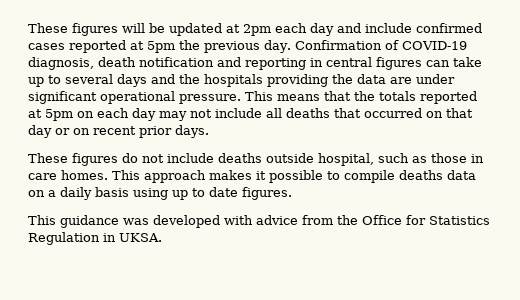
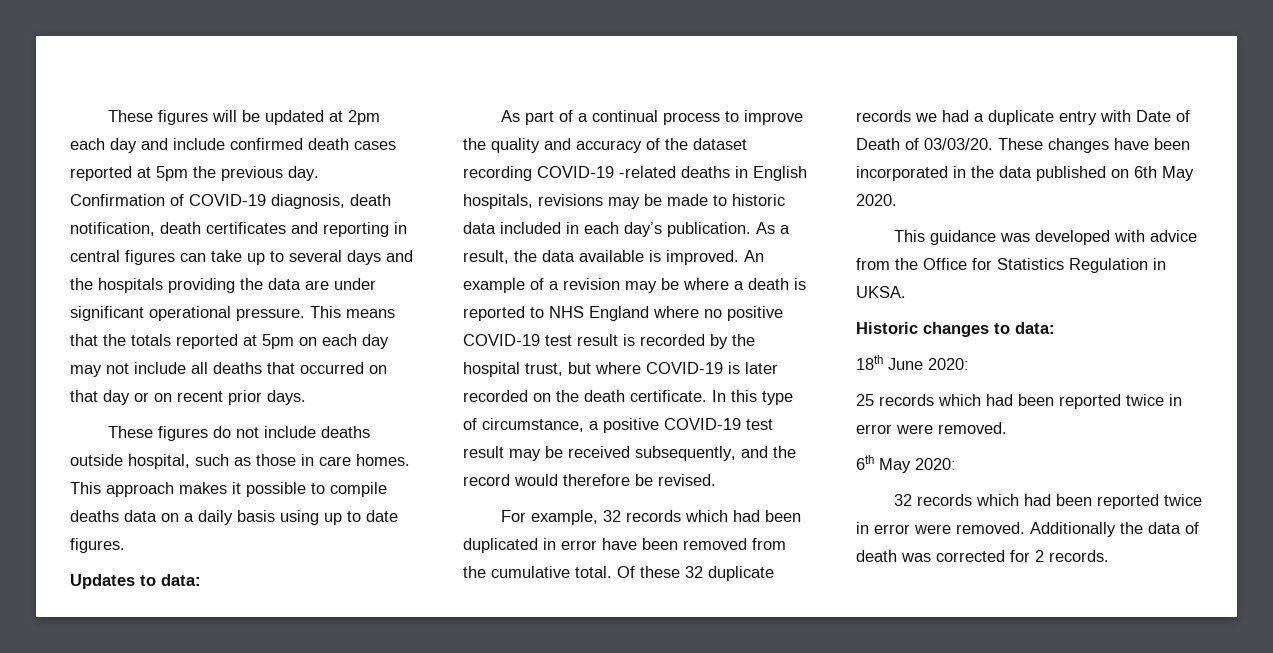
(482, 28) none -> [308,138,349,150] death
[139,57,214,67] notification -> [70,222,286,236] notification, death certificates
(292, 193) none -> [70,574,201,589] [501,110,804,125] [463,138,747,153] [463,166,807,181] [463,194,785,209] [463,222,790,237] [463,250,764,265] [463,278,806,293] [463,306,783,321] [463,334,755,349] [463,362,778,377] [463,390,793,405] [463,418,773,433] [463,446,796,461] [463,474,716,486] [501,510,802,525] [463,538,786,553] [463,566,774,581] [856,110,1190,125] [856,138,1190,153] [856,166,1194,181] [856,194,897,206] // Updates to data: // As part of a continual process to improve the quality and accuracy of the dataset recording COVID-19 -related deaths in English hospitals, revisions may be made to historic data included in each day’s publication. As a result, the data available is improved. An example of a revision may be where a death is reported to NHS England where no positive COVID-19 test result is recorded by the hospital trust, but where COVID-19 is later recorded on the death certificate. In this type of circumstance, a positive COVID-19 test result may be received subsequently, and the record would therefore be revised. // For example, 32 records which had been duplicated in error have been removed from the cumulative total. Of these 32 duplicate records we had a duplicate entry with Date of Death of 03/03/20. These changes have been incorporated in the data published on 6th May 2020.
(162, 237) none -> [856,322,1055,337] [856,355,969,370] [856,394,1182,409] [856,422,1007,434] [856,455,956,473] [894,494,1203,509] [856,522,1199,537] [856,550,1109,562] // Historic changes to data: // 18th June 2020: // 25 records which had been reported twice in error were removed. // 6th May 2020: // 32 records which had been reported twice in error were removed. Additionally the data of death was corrected for 2 records.

